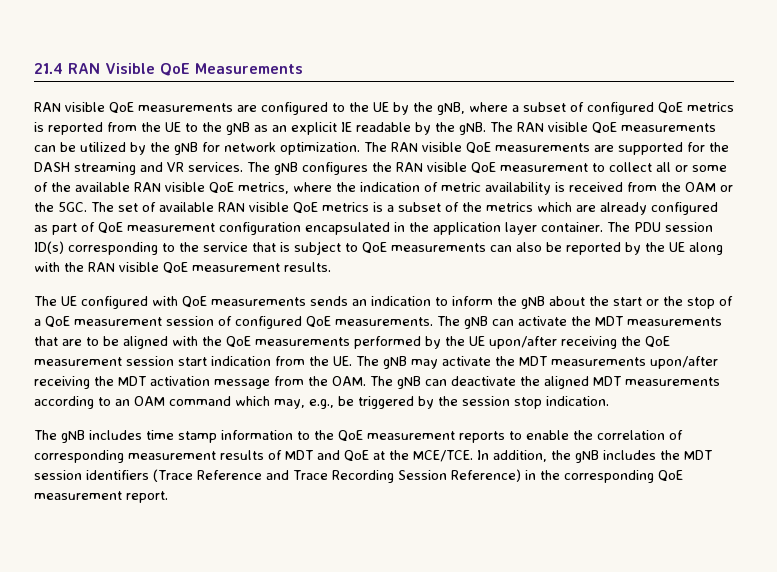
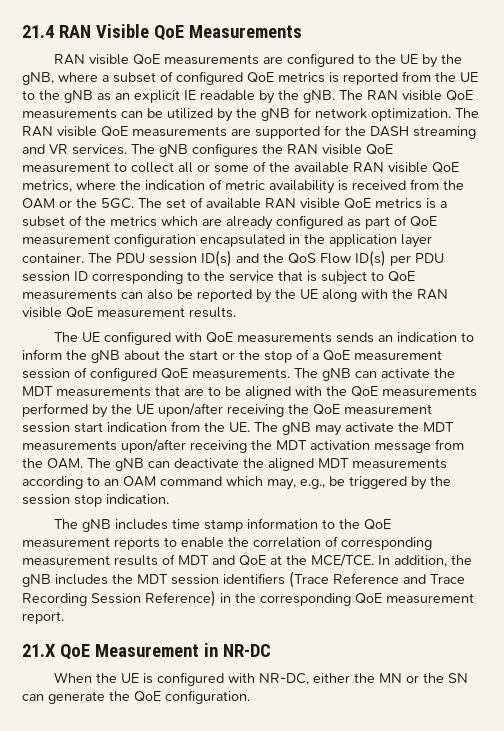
(64, 247) none -> [236,250,444,267] [22,271,88,282] and the QoS Flow ID(s) per PDU session ID
(168, 497) none -> [22,643,271,660] [53,672,468,686] [22,690,250,704] // 21.X QoE Measurement in NR-DC // When the UE is configured with NR-DC, either the MN or the SN can generate the QoE configuration.

